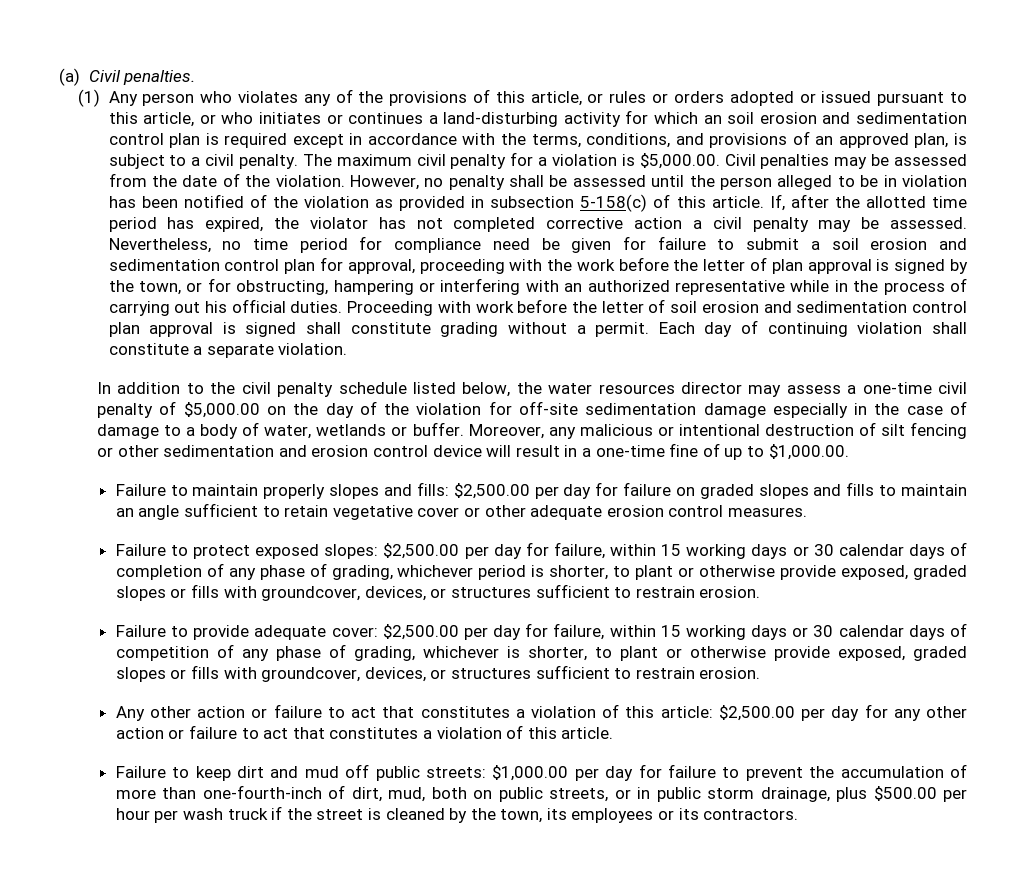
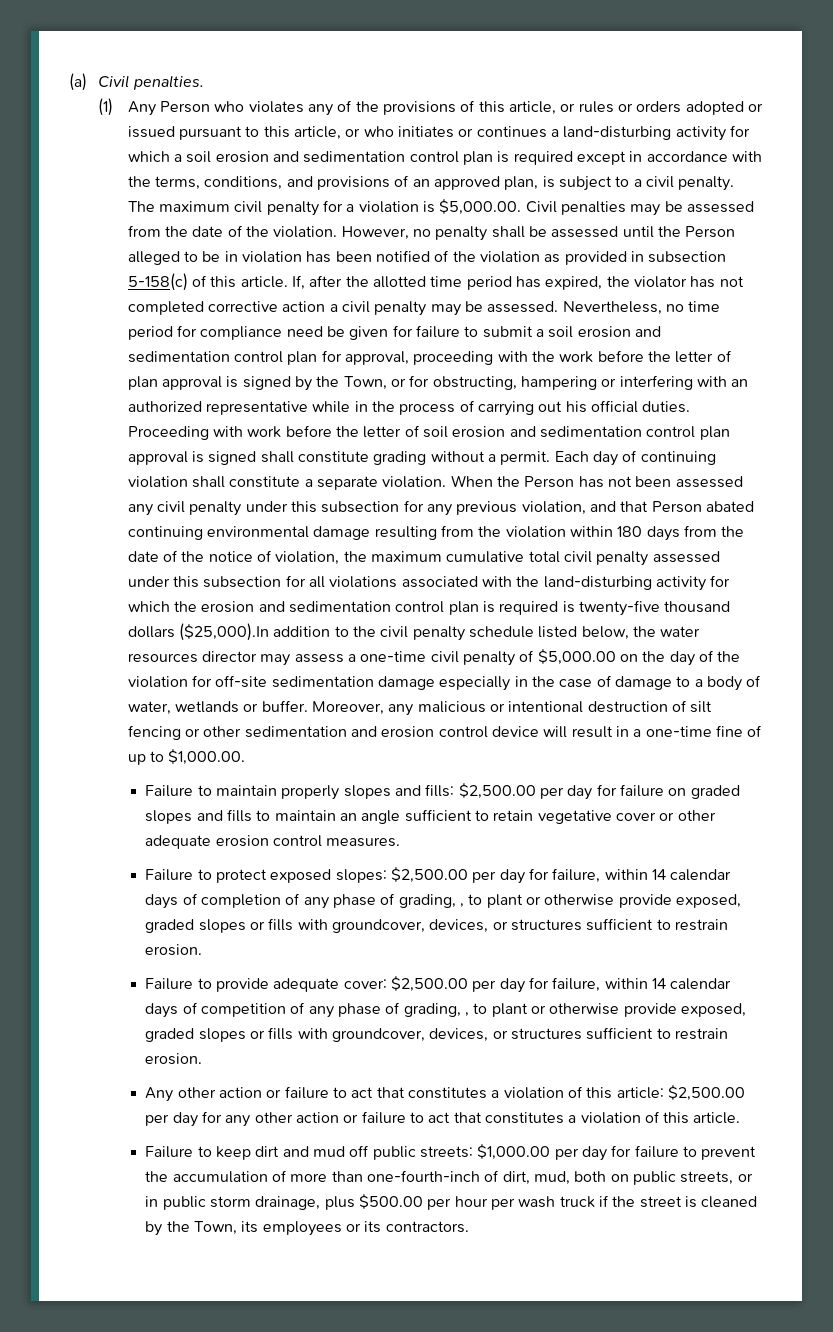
[142,93,195,106] person -> [160,101,211,113] Person
[703,115,722,124] an -> [174,154,183,162] a
[720,177,773,190] person -> [685,226,736,238] Person
[138,281,181,295] town, -> [343,376,387,390] Town,
[97,382,112,394] // In -> [450,475,743,488] [127,500,754,516] [127,525,745,541] [127,550,720,566] [127,575,731,591] [127,600,731,616] [127,623,270,641] When the Person has not been assessed any civil penalty under this subsection for any previous violation, and that Person abated continuing environmental damage resulting from the violation within 180 days from the date of the notice of violation, the maximum cumulative total civil penalty assessed under this subsection for all violations associated with the land-disturbing activity for which the erosion and sedimentation control plan is required is twenty-five thousand dollars ($25,000).In
[661,544,834,559] 15 working days or 30 -> [651,869,666,880] 14
[397,565,609,580] whichever period is shorter, -> [459,903,464,908] ,
[660,625,834,640] 15 working days or 30 -> [651,978,666,989] 14
[422,646,587,661] whichever is shorter, -> [464,1012,469,1017] ,
[500,809,543,823] town, -> [193,1221,237,1235] Town,

